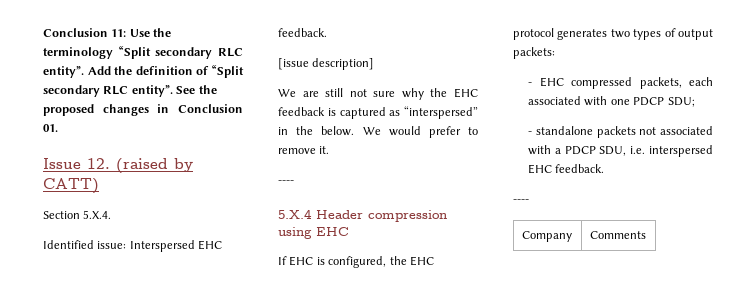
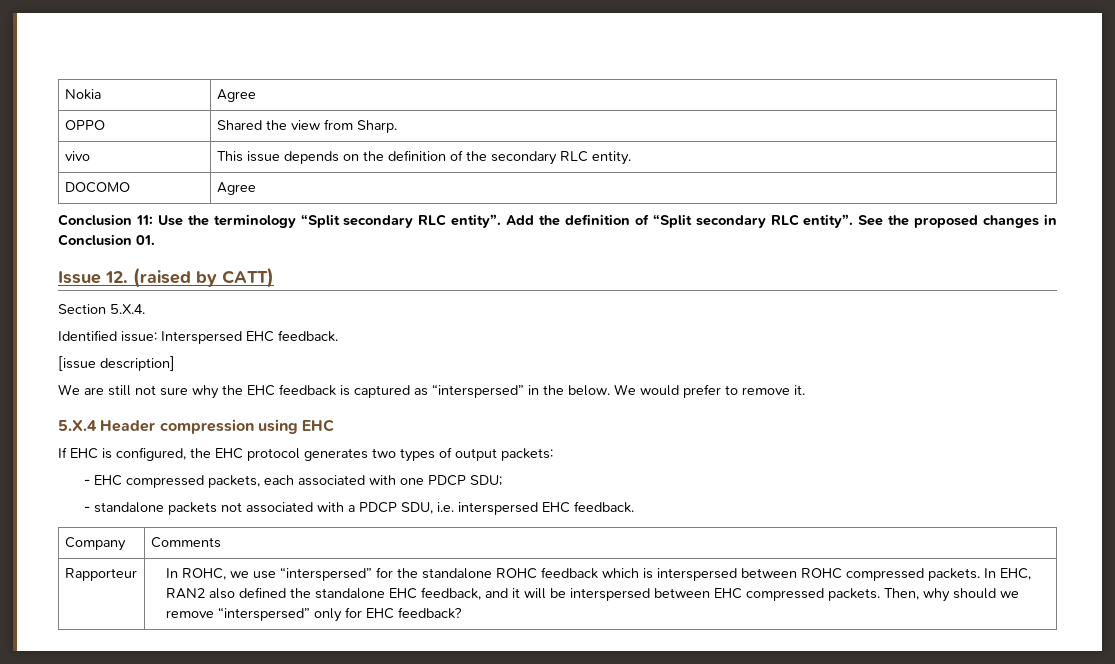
(43, 32) none -> [64,89,101,100] [216,89,256,102] [64,120,105,130] [216,119,397,133] [64,151,90,161] [216,150,631,165] [64,182,130,193] [216,182,256,195] Nokia | Agree // OPPO | Shared the view from Sharp. // vivo | This issue depends on the definition of the secondary RLC entity. // DOCOMO | Agree //
[278,180,294,184] // ---- -> (805, 390) none
[513,199,529,203] // ---- -> (634, 507) none
(646, 235) none -> [64,568,137,581] [166,567,1032,581] [166,587,1020,602] [166,607,463,622] // Rapporteur | In ROHC, we use “interspersed” for the standalone ROHC feedback which is interspersed between ROHC compressed packets. In EHC, RAN2 also defined the standalone EHC feedback, and it will be interspersed between EHC compressed packets. Then, why should we remove “interspersed” only for EHC feedback?

